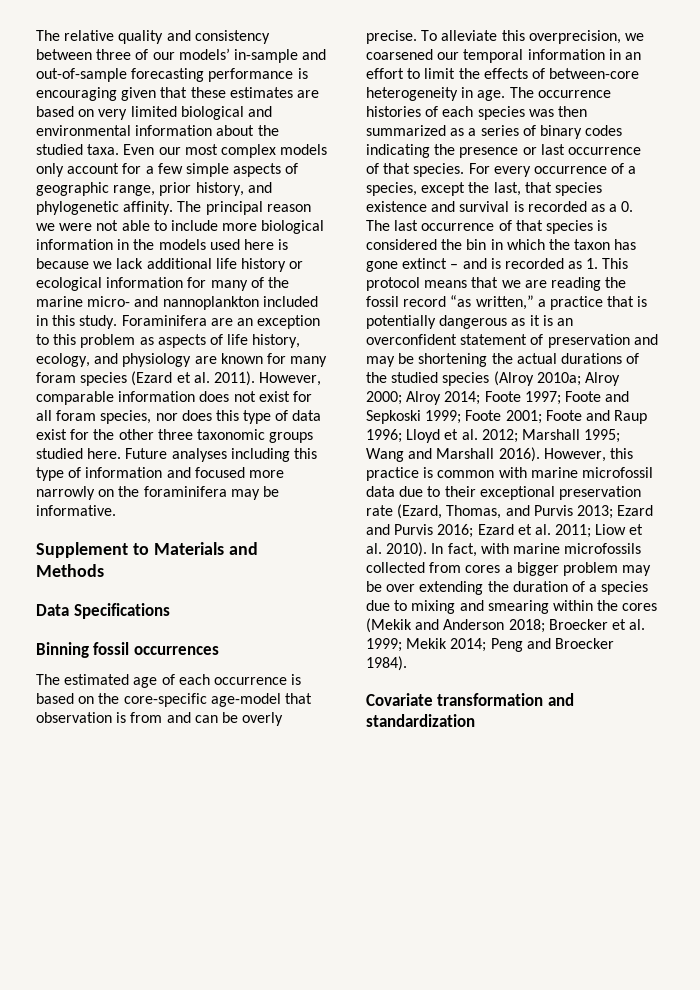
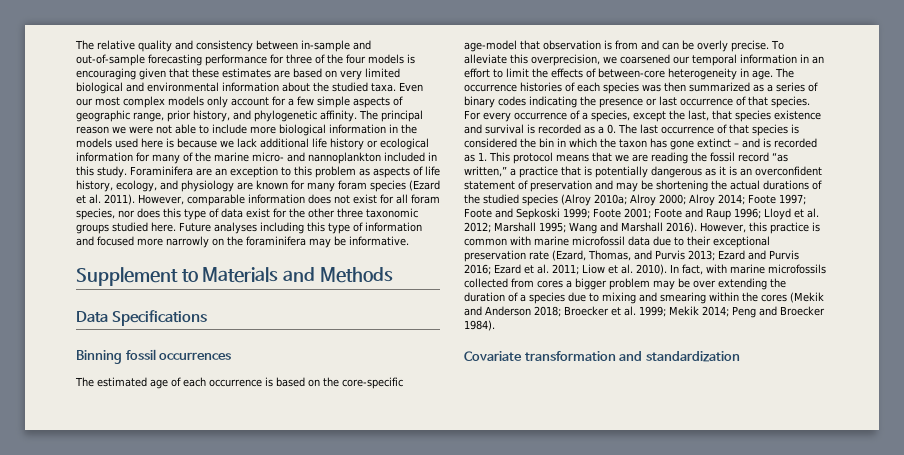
[96,48,230,60] three of our models’ -> (298, 45) none
(294, 75) none -> [270,54,404,64] for three of the four models

